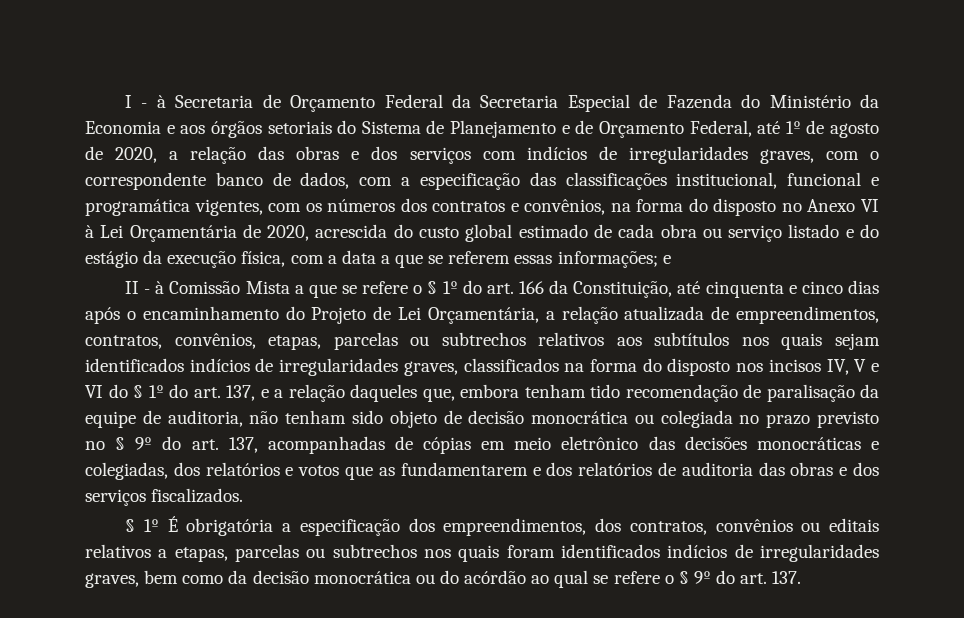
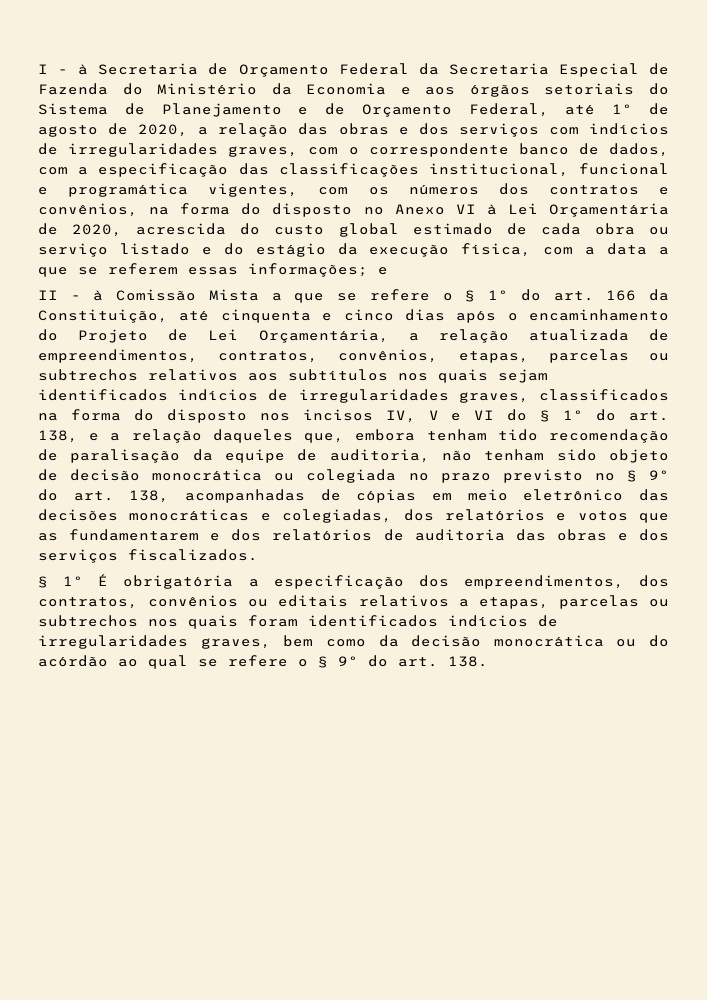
[226,385,255,401] 137, -> [38,430,78,443] 138,
[228,437,258,453] 137, -> [129,490,170,503] 138,
[772,571,802,584] 137. -> [448,656,488,667] 138.

